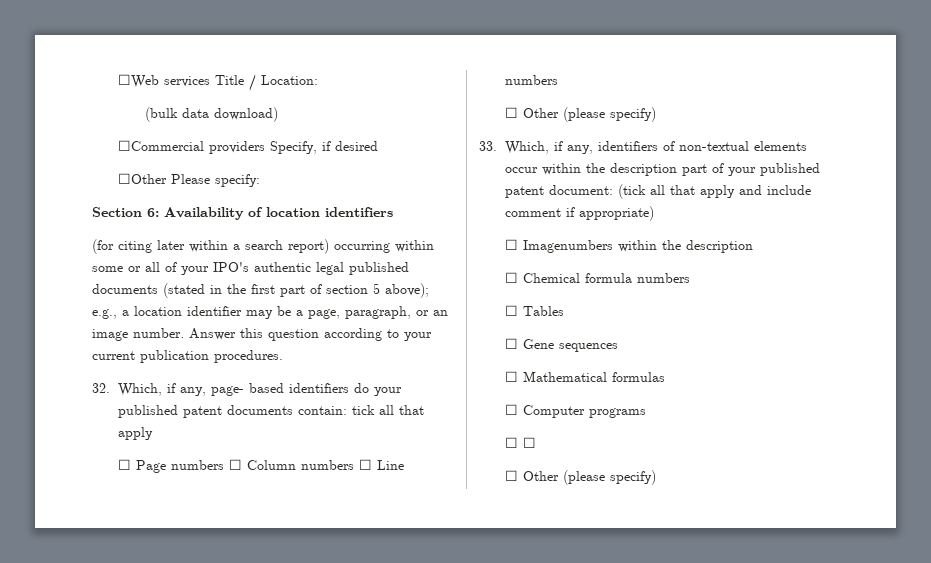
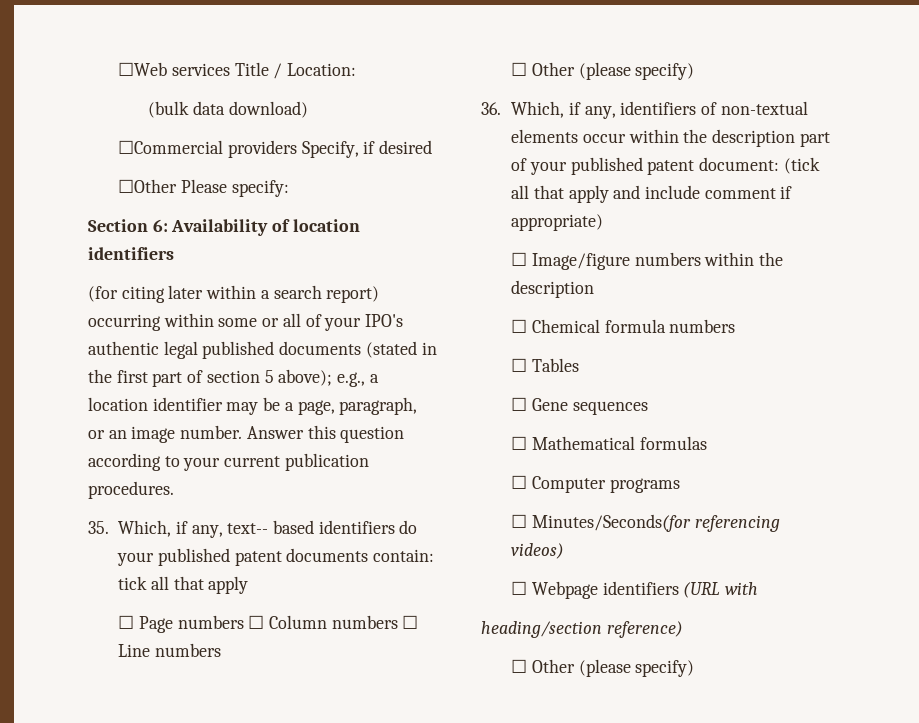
[92,383,245,396] 32. Which, if any, page- -> [88,520,269,538] 35. Which, if any, text--
[479,141,497,151] 33. -> [481,102,501,115] 36.
[523,240,614,253] Imagenumbers -> [531,252,701,270] Image/figure numbers
[523,437,537,448] ☐ -> [531,514,780,532] [511,543,565,559] [511,581,758,599] [481,621,683,638] Minutes/Seconds(for referencing videos) // ☐ Webpage identifiers (URL with // heading/section reference)

